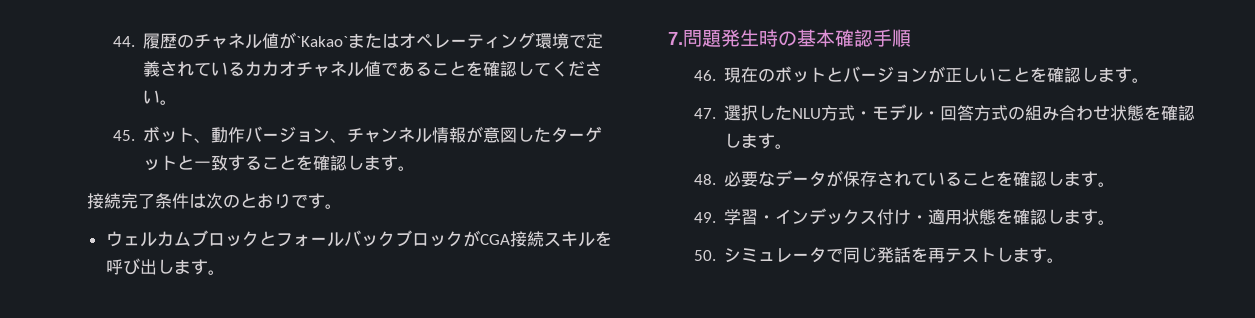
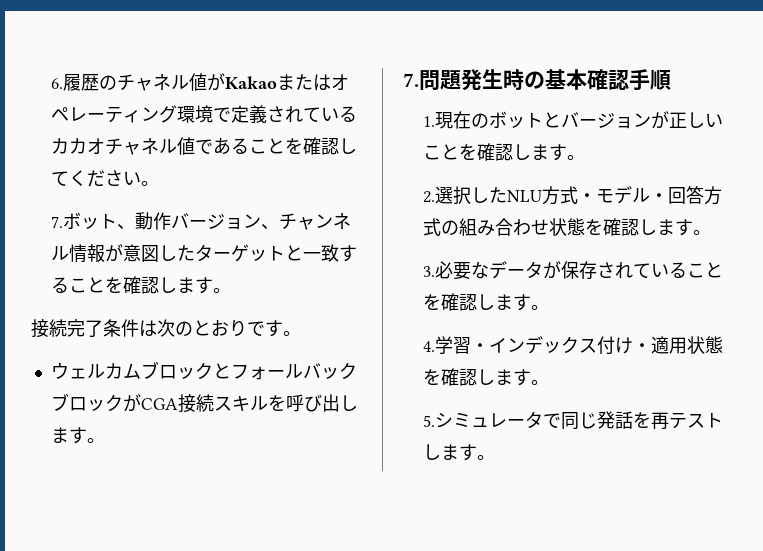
[112,36,135,47] 44. -> [51,78,64,89] 6.
[296,36,349,47] `Kakao` -> [225,76,278,89] Kakao
[112,130,135,141] 45. -> [51,216,64,228] 7.
[693,70,716,81] 46. -> [423,116,436,127] 1.
[693,108,716,119] 47. -> [423,191,436,203] 2.
[693,174,716,185] 48. -> [423,266,436,277] 3.
[693,212,716,223] 49. -> [423,341,436,352] 4.
[693,250,716,261] 50. -> [423,415,436,427] 5.

